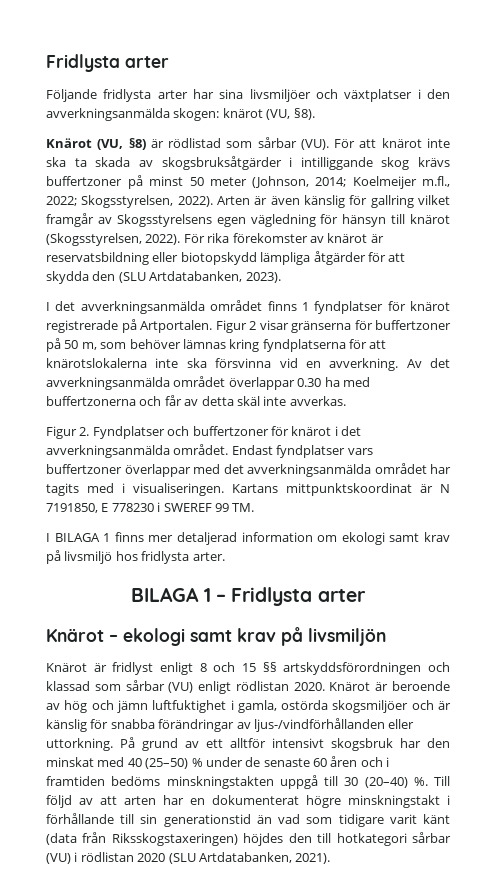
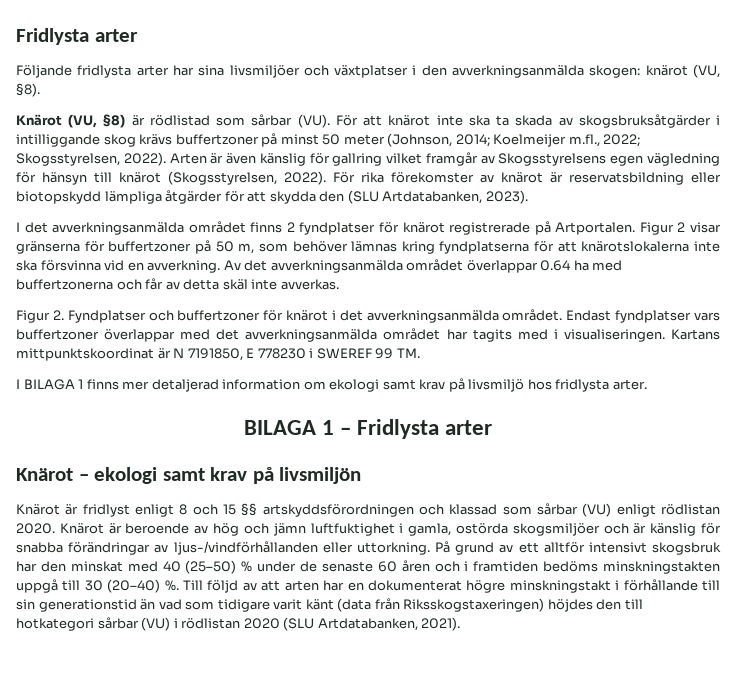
[301,302,309,311] 1 -> [286,222,295,232] 2
[297,378,322,387] 0.30 -> [540,260,571,271] 0.64

